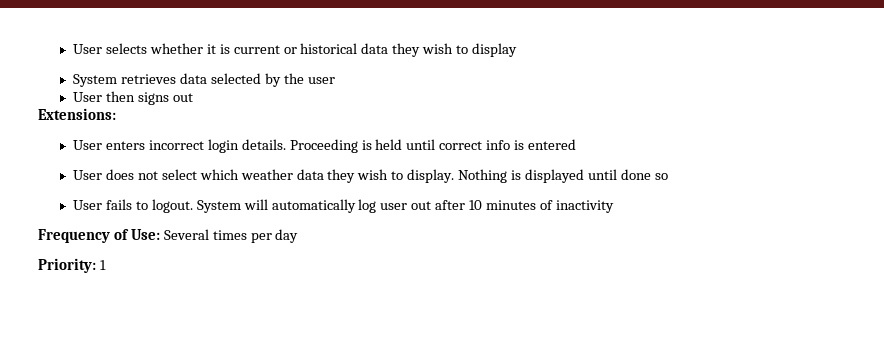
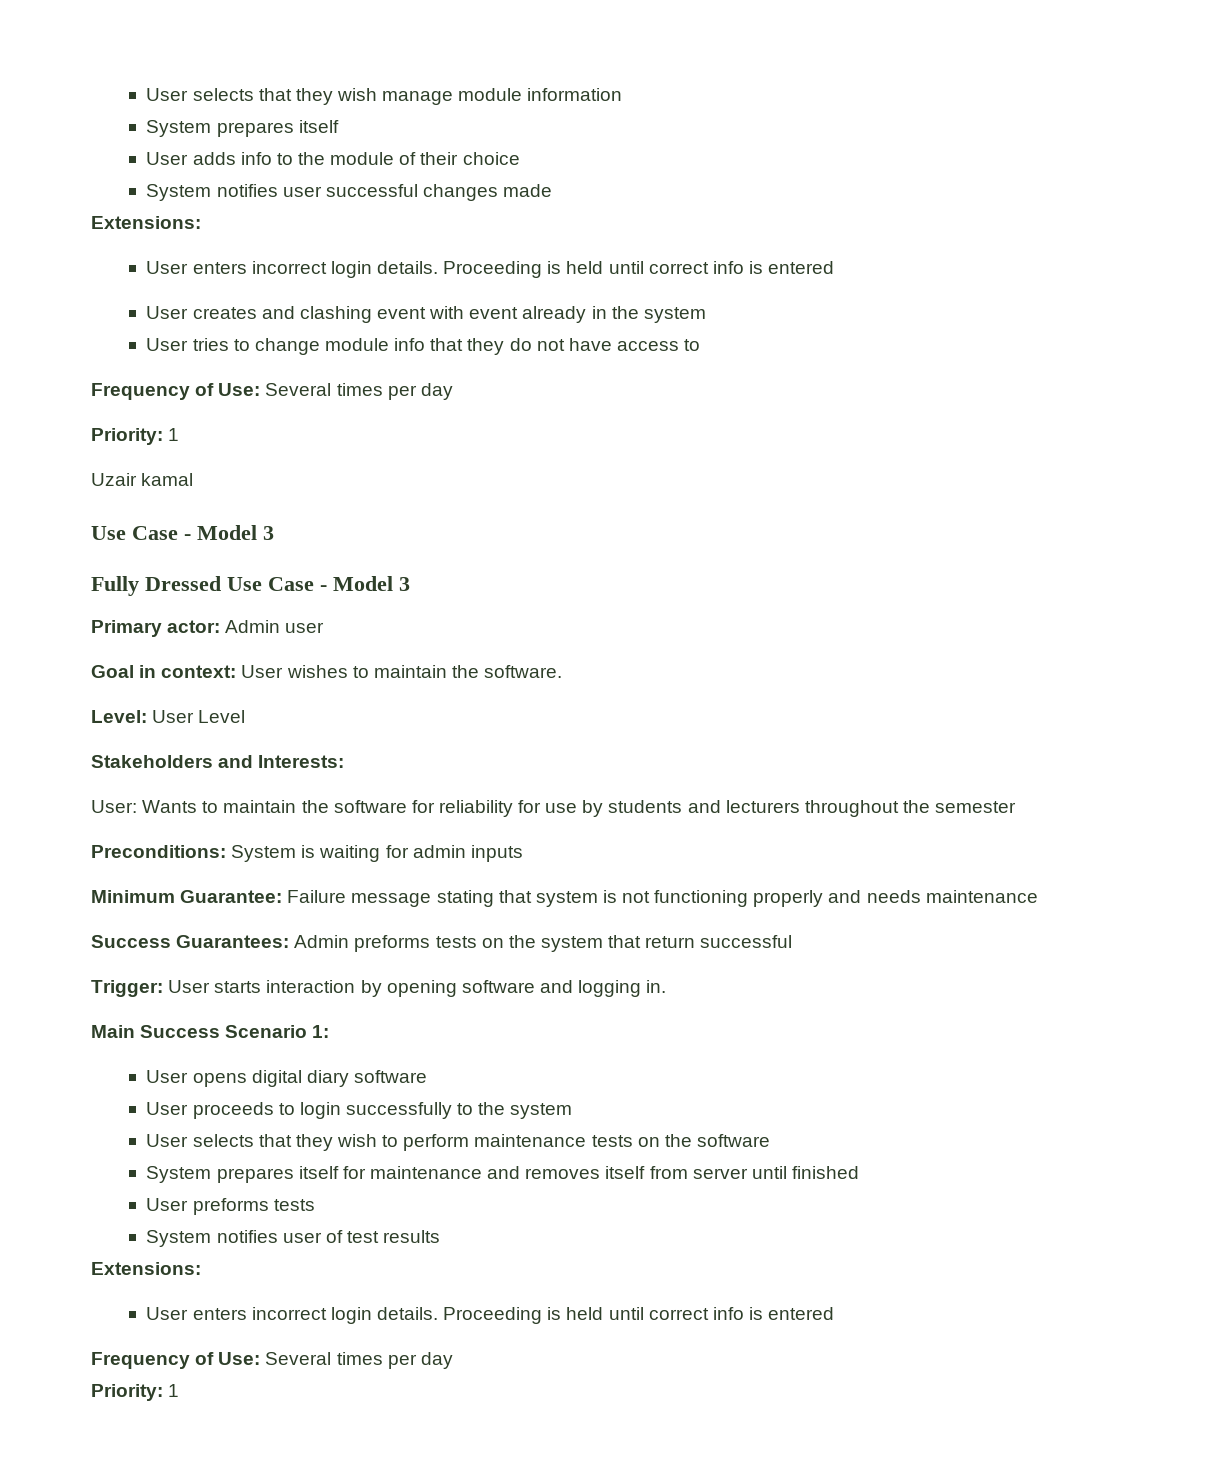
[73,43,518,57] [73,73,335,87] [73,91,193,105] User selects whether it is current or historical data they wish to display // System retrieves data selected by the user // User then signs out -> [146,88,623,105] [146,120,339,137] [146,152,520,165] [146,184,553,201] User selects that they wish manage module information // System prepares itself // User adds info to the module of their choice // System notifies user successful changes made
[105,169,668,183] [73,199,614,213] [38,229,299,243] [38,258,106,273] does not select which weather data they wish to display. Nothing is displayed until done so // User fails to logout. System will automatically log user out after 10 minutes of inactivity // Frequency of Use: Several times per day // Priority: 1 -> [192,306,706,323] [146,338,701,355] [91,383,453,400] [91,428,180,445] [91,473,194,486] [91,525,274,540] [91,576,410,596] [91,620,325,637] [91,665,563,678] [91,710,246,723] [91,755,345,768] [91,800,1017,817] [91,845,523,862] [91,890,1038,907] [91,935,793,952] [91,980,667,997] [91,1025,330,1038] [146,1070,428,1087] [146,1102,573,1119] [146,1134,770,1151] [146,1166,859,1183] [146,1198,315,1215] [146,1230,441,1247] [91,1262,201,1275] [146,1307,835,1324] [91,1352,453,1369] [91,1384,180,1401] creates and clashing event with event already in the system // User tries to change module info that they do not have access to // Frequency of Use: Several times per day // Priority: 1 // Uzair kamal // Use Case - Model 3 // Fully Dressed Use Case - Model 3 // Primary actor: Admin user // Goal in context: User wishes to maintain the software. // Level: User Level // Stakeholders and Interests: // User: Wants to maintain the software for reliability for use by students and lecturers throughout the semester // Preconditions: System is waiting for admin inputs // Minimum Guarantee: Failure message stating that system is not functioning properly and needs maintenance // Success Guarantees: Admin preforms tests on the system that return successful // Trigger: User starts interaction by opening software and logging in. // Main Success Scenario 1: // User opens digital diary software // User proceeds to login successfully to the system // User selects that they wish to perform maintenance tests on the software // System prepares itself for maintenance and removes itself from server until finished // User preforms tests // System notifies user of test results // Extensions: // User enters incorrect login details. Proceeding is held until correct info is entered // Frequency of Use: Several times per day // Priority: 1

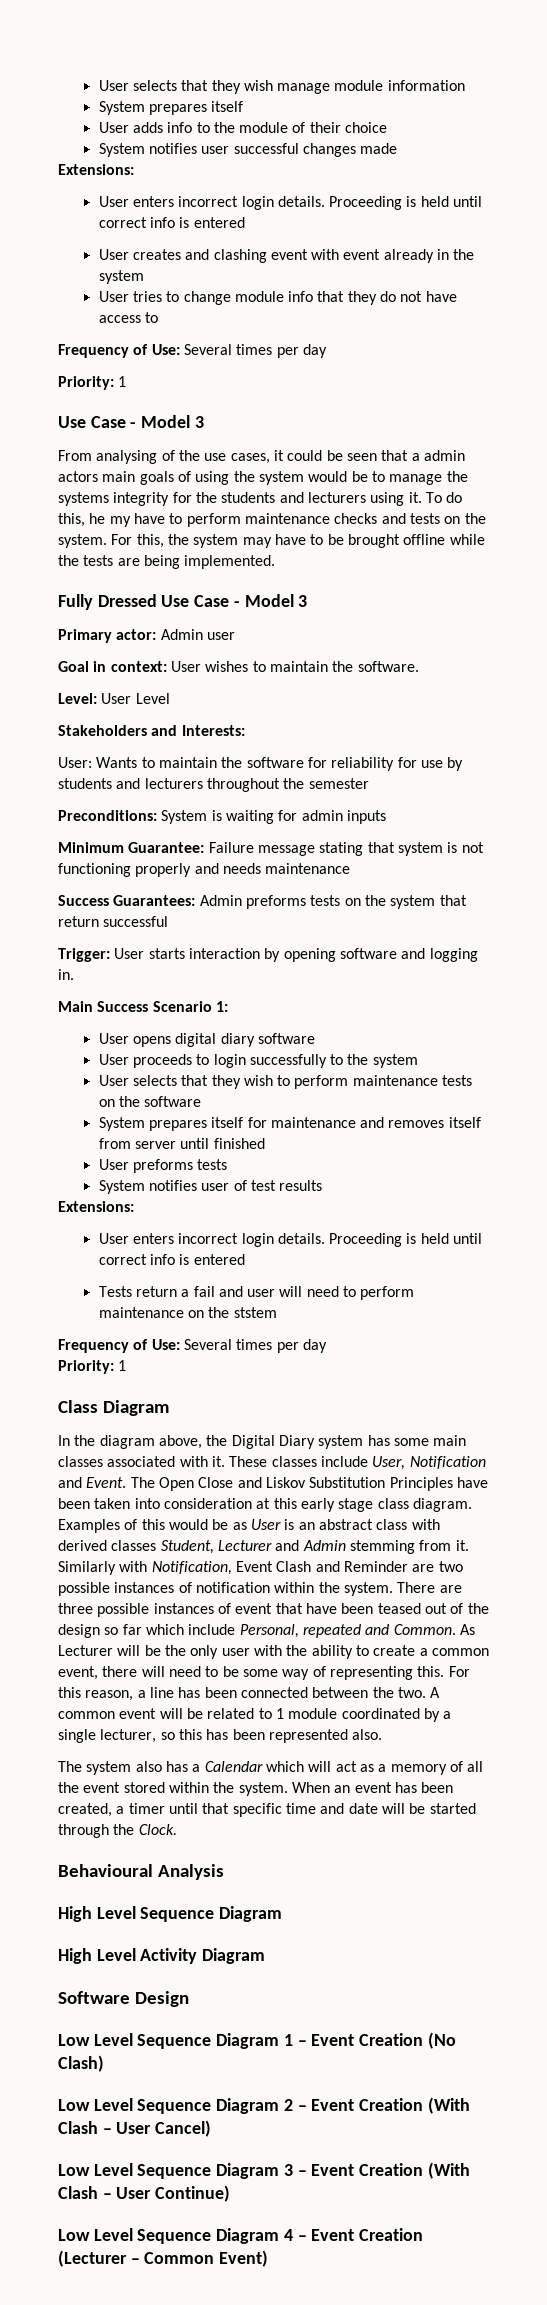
[91,473,194,486] [91,525,274,540] // Uzair kamal // Use Case - Model 3 -> [58,415,204,428] [58,450,465,464] [58,471,468,485] [58,492,463,506] [58,513,486,527] [58,534,485,548] [58,555,276,569] // Use Case - Model 3 // From analysing of the use cases, it could be seen that a admin actors main goals of using the system would be to manage the systems integrity for the students and lecturers using it. To do this, he my have to perform maintenance checks and tests on the system. For this, the system may have to be brought offline while the tests are being implemented.
[91,1352,453,1369] [91,1384,180,1401] // Frequency of Use: Several times per day // Priority: 1 -> [98,1286,415,1300] [98,1307,277,1318] [58,1339,327,1353] [58,1360,127,1374] [58,1400,169,1416] [58,1435,467,1449] [58,1456,486,1470] [58,1477,488,1491] [58,1498,472,1512] [58,1519,440,1533] [58,1540,469,1554] [58,1561,463,1575] [58,1582,462,1596] [58,1603,489,1617] [58,1624,475,1638] [58,1645,489,1659] [58,1666,470,1680] [58,1687,441,1701] [58,1708,452,1722] [58,1729,383,1743] [58,1761,484,1775] [58,1782,454,1796] [58,1803,476,1817] [58,1824,177,1838] [58,1864,224,1880] [58,1906,283,1922] [58,1948,266,1964] [58,1991,189,2007] [58,2032,456,2049] [58,2055,104,2072] [58,2097,470,2114] [58,2120,212,2137] [58,2162,470,2179] [58,2185,231,2202] [58,2228,424,2244] [58,2250,269,2267] // Tests return a fail and user will need to perform maintenance on the ststem // Frequency of Use: Several times per day // Priority: 1 // Class Diagram // In the diagram above, the Digital Diary system has some main classes associated with it. These classes include User, Notification and Event. The Open Close and Liskov Substitution Principles have been taken into consideration at this early stage class diagram. Examples of this would be as User is an abstract class with derived classes Student, Lecturer and Admin stemming from it. Similarly with Notification, Event Clash and Reminder are two possible instances of notification within the system. There are three possible instances of event that have been teased out of the design so far which include Personal, repeated and Common. As Lecturer will be the only user with the ability to create a common event, there will need to be some way of representing this. For this reason, a line has been connected between the two. A common event will be related to 1 module coordinated by a single lecturer, so this has been represented also. // The system also has a Calendar which will act as a memory of all the event stored within the system. When an event has been created, a timer until that specific time and date will be started through the Clock. // Behavioural Analysis // High Level Sequence Diagram // High Level Activity Diagram // Software Design // Low Level Sequence Diagram 1 – Event Creation (No Clash) // Low Level Sequence Diagram 2 – Event Creation (With Clash – User Cancel) // Low Level Sequence Diagram 3 – Event Creation (With Clash – User Continue) // Low Level Sequence Diagram 4 – Event Creation (Lecturer – Common Event)

